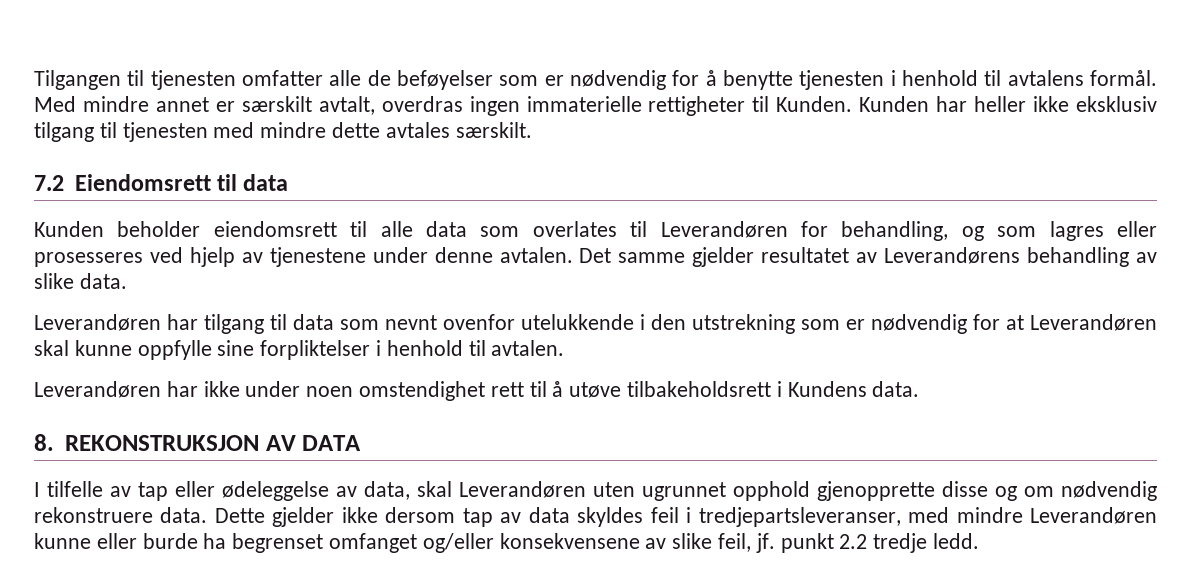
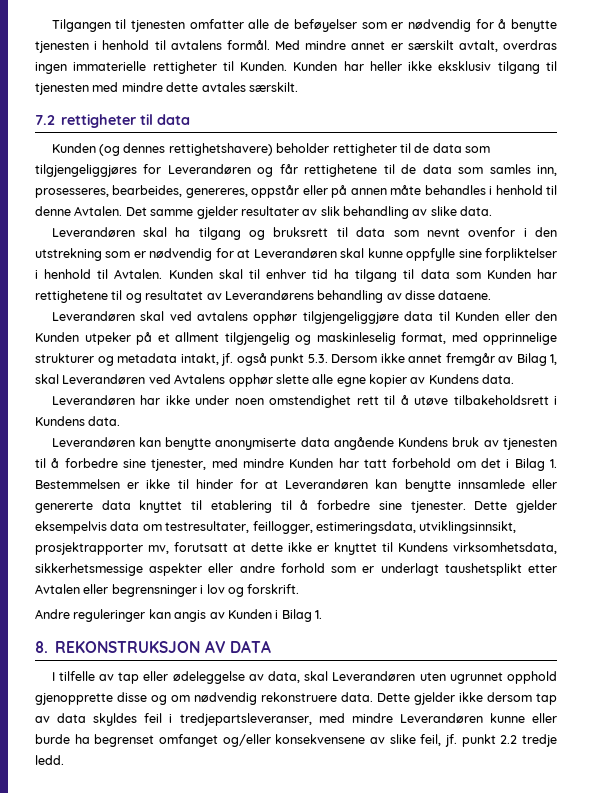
[74,174,211,191] Eiendomsrett -> [61,114,137,128] rettigheter
[117,221,1157,241] [34,247,1021,267] beholder eiendomsrett til alle data som overlates til Leverandøren for behandling, og som lagres eller prosesseres ved hjelp av tjenestene under denne avtalen. Det samme gjelder resultatet av Leverandørens -> [99,143,491,156] [35,164,557,177] [35,185,557,198] [35,206,340,219] (og dennes rettighetshavere) beholder rettigheter til de data som tilgjengeliggjøres for Leverandøren og får rettighetene til de data som samles inn, prosesseres, bearbeides, genereres, oppstår eller på annen måte behandles i henhold til denne Avtalen. Det samme gjelder resultater av slik
[167,314,264,334] har tilgang -> [143,227,329,240] skal ha tilgang og bruksrett
[521,314,634,330] utelukkende -> (516, 232) none
[491,340,565,356] avtalen. -> [114,269,557,282] [35,290,492,303] [51,311,558,324] [35,332,557,345] [35,353,557,366] [35,374,515,387] Avtalen. Kunden skal til enhver tid ha tilgang til data som Kunden har rettighetene til og resultatet av Leverandørens behandling av disse dataene. // Leverandøren skal ved avtalens opphør tilgjengeliggjøre data til Kunden eller den Kunden utpeker på et allment tilgjengelig og maskinleselig format, med opprinnelige strukturer og metadata intakt, jf. også punkt 5.3. Dersom ikke annet fremgår av Bilag 1, skal Leverandøren ved Avtalens opphør slette alle egne kopier av Kundens data.
(920, 389) none -> [51,437,557,450] [35,458,557,471] [35,479,557,492] [35,500,558,513] [35,521,517,534] [35,542,557,555] [35,563,557,576] [35,584,300,597] [35,609,322,622] // Leverandøren kan benytte anonymiserte data angående Kundens bruk av tjenesten til å forbedre sine tjenester, med mindre Kunden har tatt forbehold om det i Bilag 1. Bestemmelsen er ikke til hinder for at Leverandøren kan benytte innsamlede eller genererte data knyttet til etablering til å forbedre sine tjenester. Dette gjelder eksempelvis data om testresultater, feillogger, estimeringsdata, utviklingsinnsikt, prosjektrapporter mv, forutsatt at dette ikke er knyttet til Kundens virksomhetsdata, sikkerhetsmessige aspekter eller andre forhold som er underlagt taushetsplikt etter Avtalen eller begrensninger i lov og forskrift. // Andre reguleringer kan angis av Kunden i Bilag 1.

